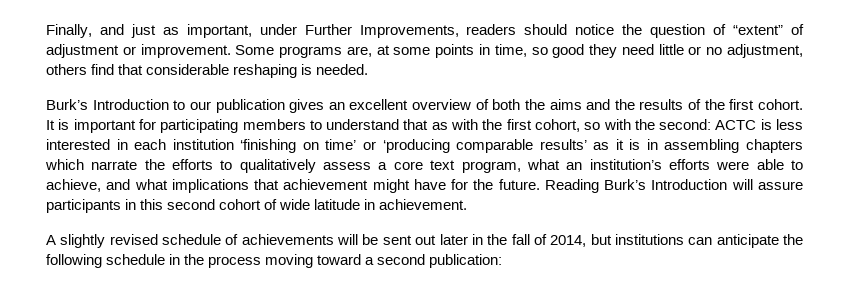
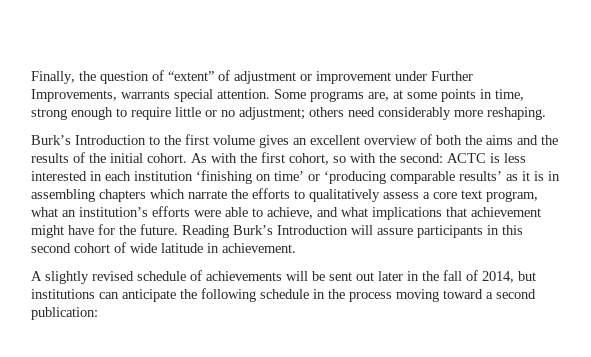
[99,24,615,38] and just as important, under Further Improvements, readers should notice -> (75, 77) none
[140,44,231,58] improvement. -> [316,71,473,84] [31,89,270,102] improvement under Further Improvements, warrants special attention.
[531,44,804,58] [46,64,369,78] so good they need little or no adjustment, others find that considerable reshaping is needed. -> [31,107,546,120] strong enough to require little or no adjustment; others need considerably more reshaping.
[189,99,285,113] our publication -> [164,134,255,145] the first volume
[729,99,804,110] [46,119,448,133] first cohort. It is important for participating members to understand that as -> [110,153,207,163] initial cohort. As

